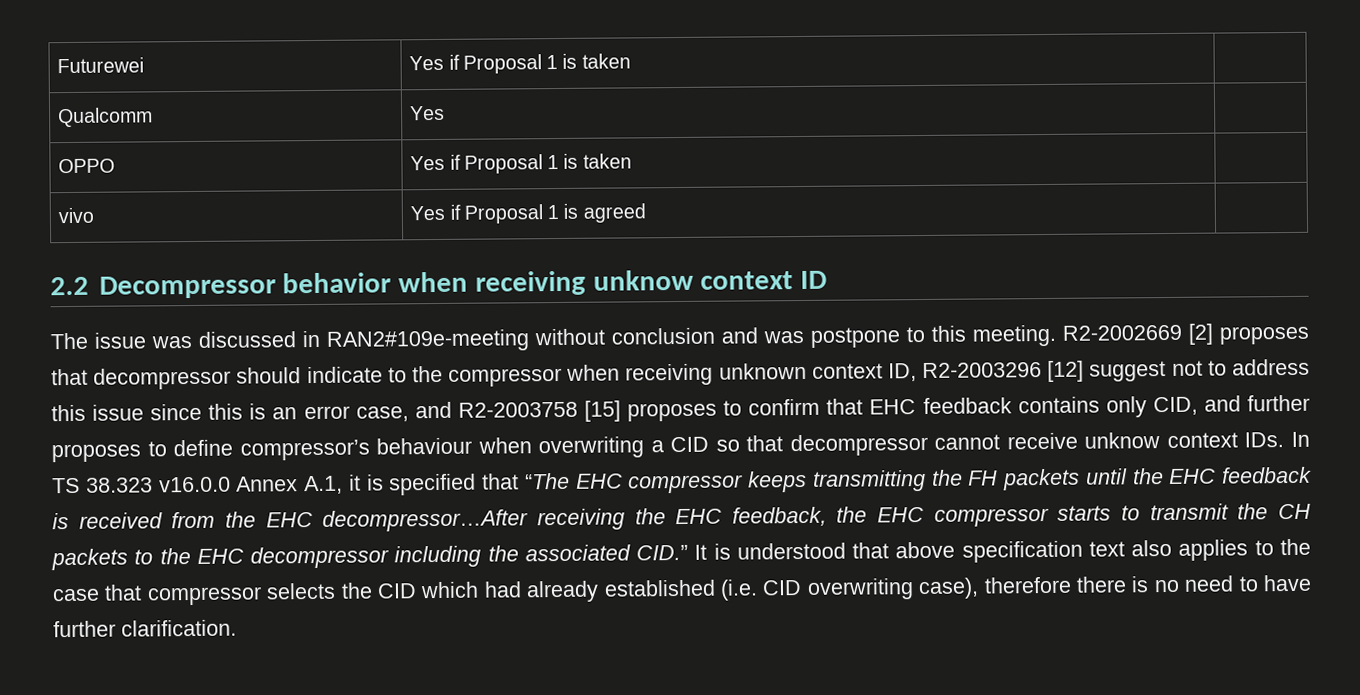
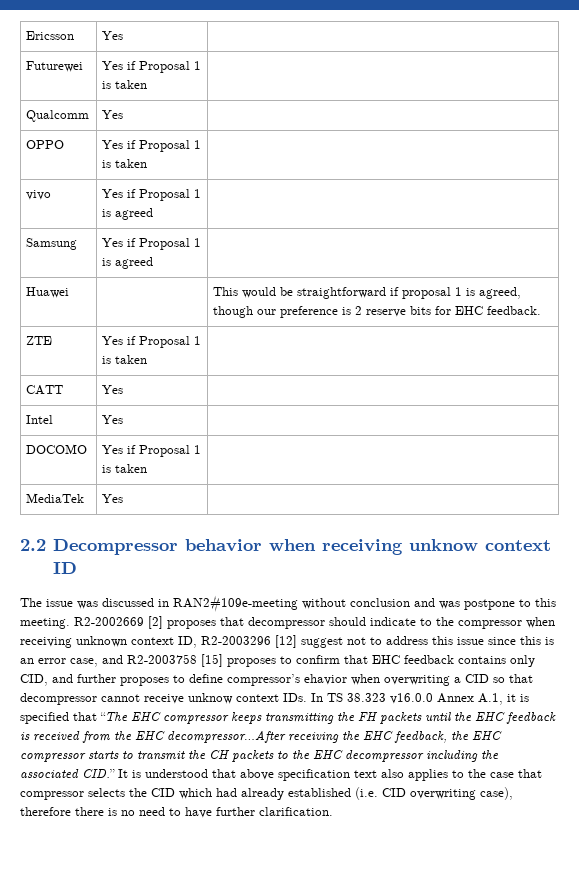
(57, 65) none -> [26,31,75,40] [102,31,124,40] Ericsson | Yes | //
(646, 213) none -> [26,238,78,250] [102,238,202,250] [102,257,154,269] [26,287,70,298] [213,287,522,299] [213,306,542,318] [26,336,53,345] [102,336,202,348] [102,355,148,364] [26,385,64,395] [102,385,124,394] [26,415,54,424] [102,415,124,424] [26,444,88,454] [102,445,202,457] [102,464,148,473] [26,493,85,503] [102,494,124,503] // Samsung | Yes if Proposal 1 is agreed | // Huawei | | This would be straightforward if proposal 1 is agreed, though our preference is 2 reserve bits for EHC feedback. // ZTE | Yes if Proposal 1 is taken | // CATT | Yes | // Intel | Yes | // DOCOMO | Yes if Proposal 1 is taken | // MediaTek | Yes |
[376,437,473,455] behaviour -> [304,674,347,685] ehavior

